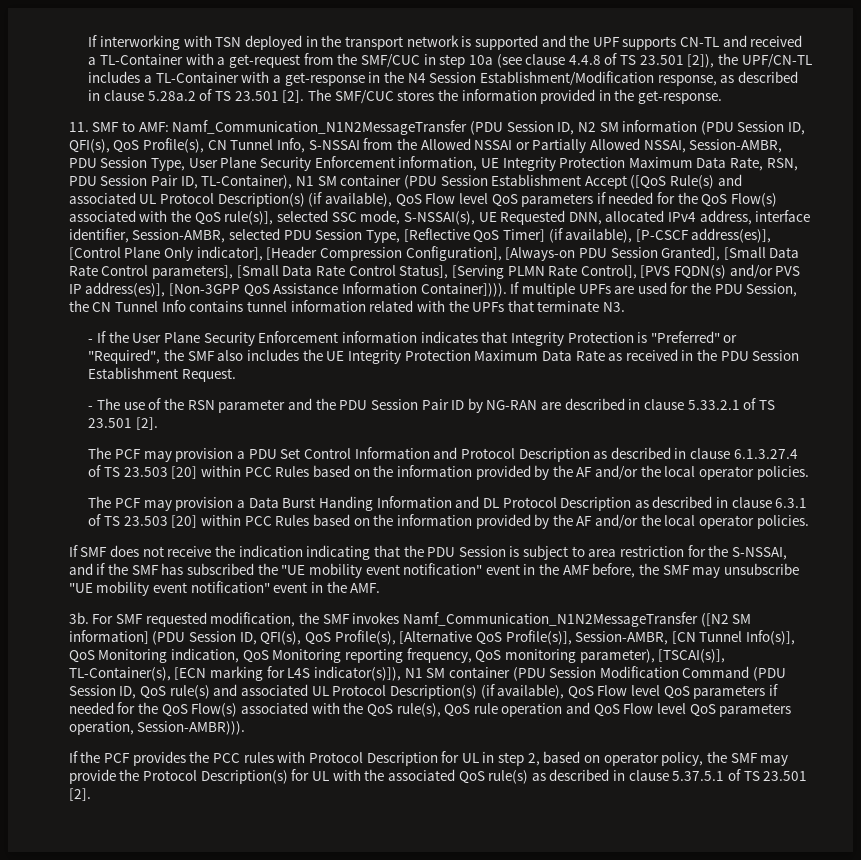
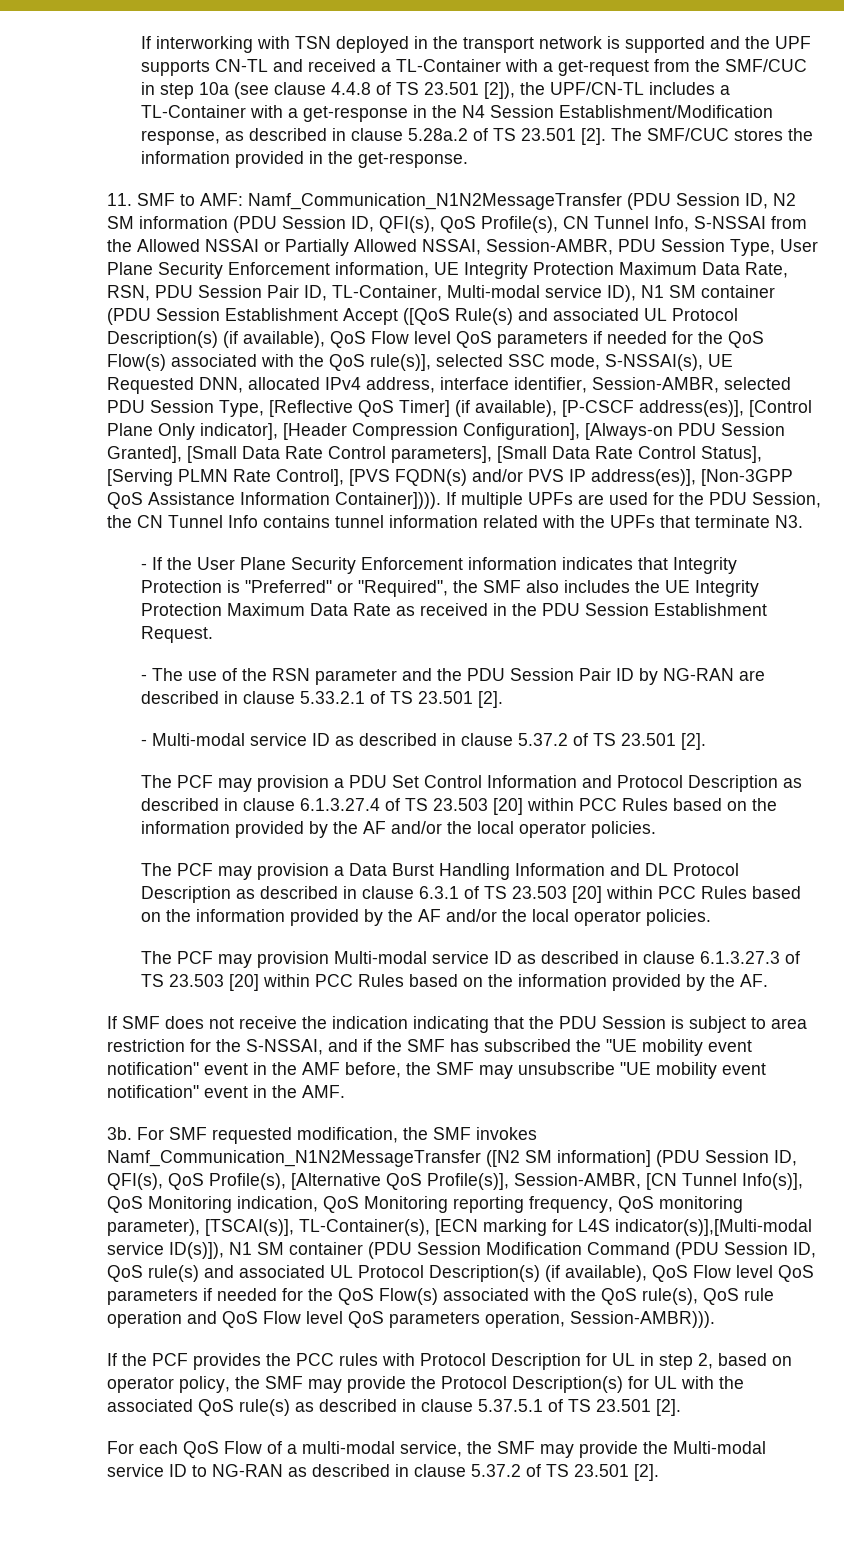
[201,175,293,189] TL-Container), -> [331,285,636,302] TL-Container, Multi-modal service ID),
(159, 423) none -> [140,733,706,750] // - Multi-modal service ID as described in clause 5.37.2 of TS 23.501 [2].
[318,496,373,511] Handing -> [438,863,510,880] Handling
(809, 522) none -> [140,951,800,968] [140,974,768,991] // The PCF may provision Multi-modal service ID as described in clause 6.1.3.27.3 of TS 23.503 [20] within PCC Rules based on the information provided by the AF.
[313,666,401,681] indicator(s)]), -> [614,1219,812,1236] [106,1242,224,1259] indicator(s)],[Multi-modal service ID(s)]),
(91, 794) none -> [106,1441,766,1458] [106,1464,659,1481] // For each QoS Flow of a multi-modal service, the SMF may provide the Multi-modal service ID to NG-RAN as described in clause 5.37.2 of TS 23.501 [2].

